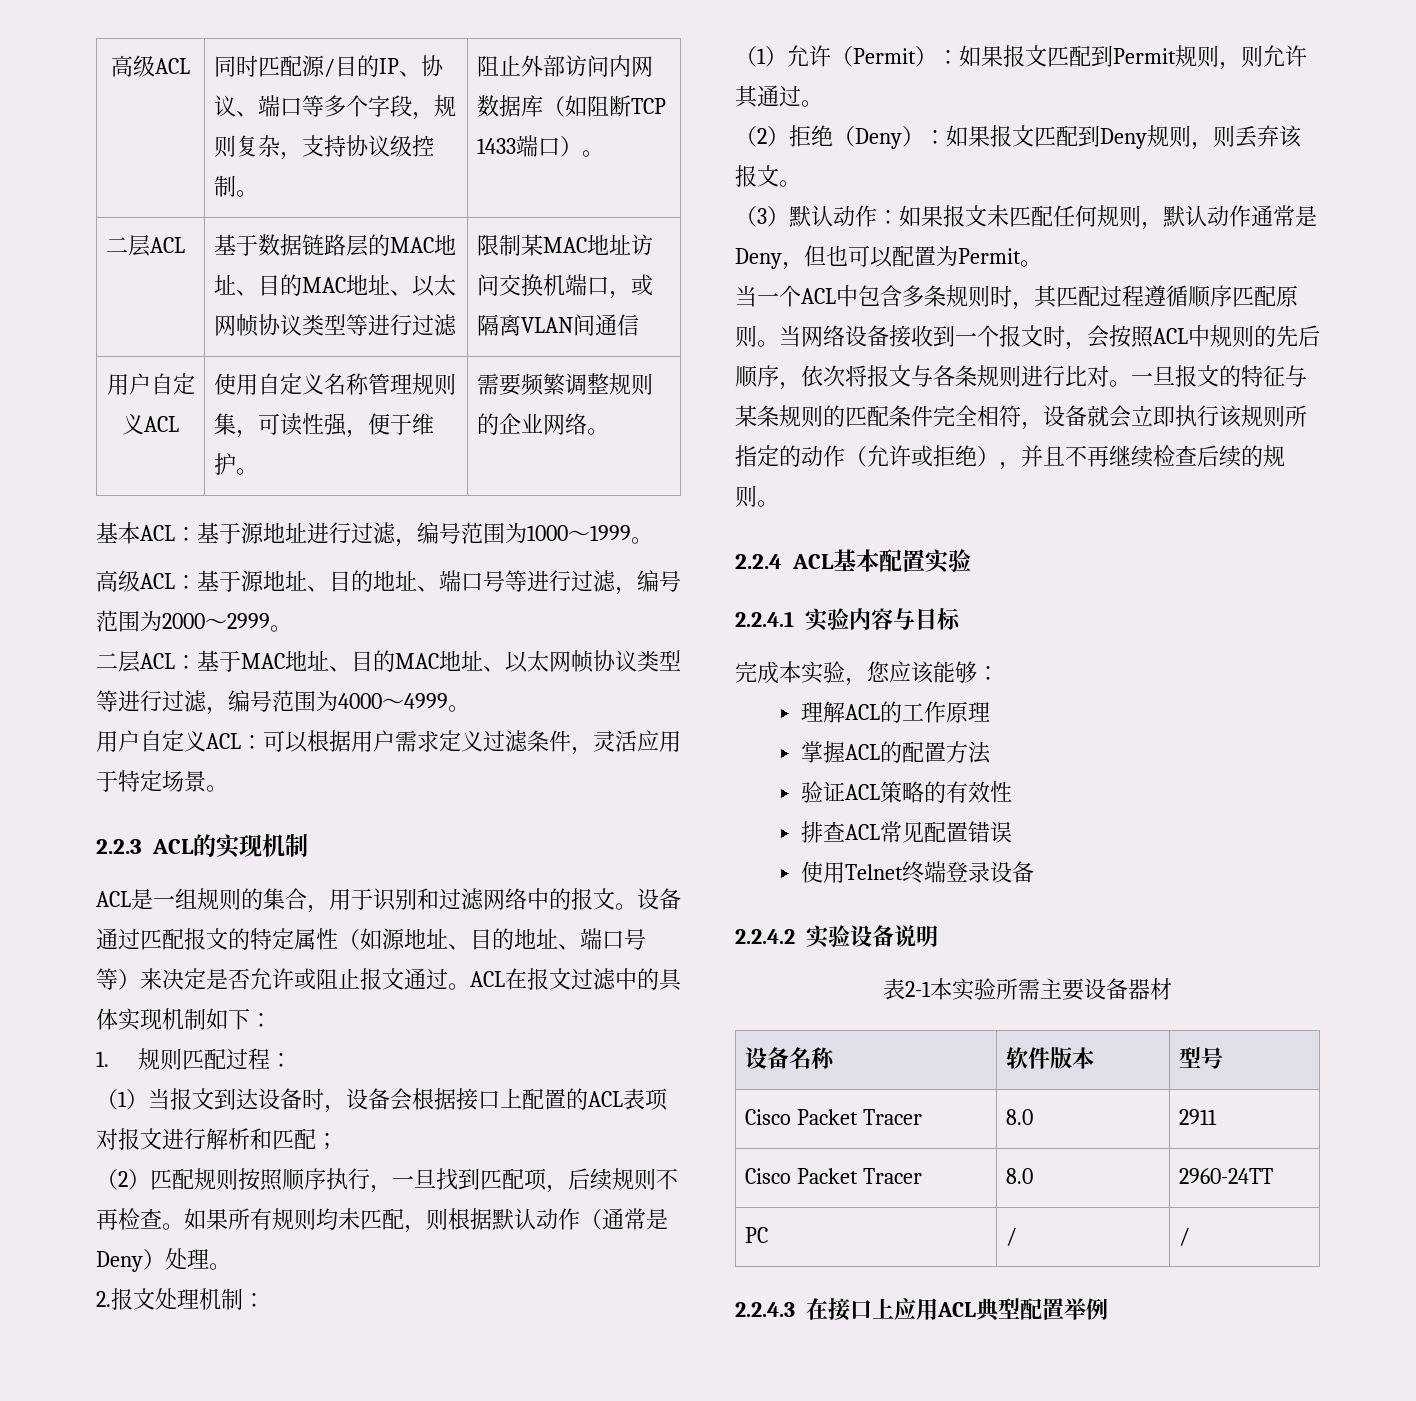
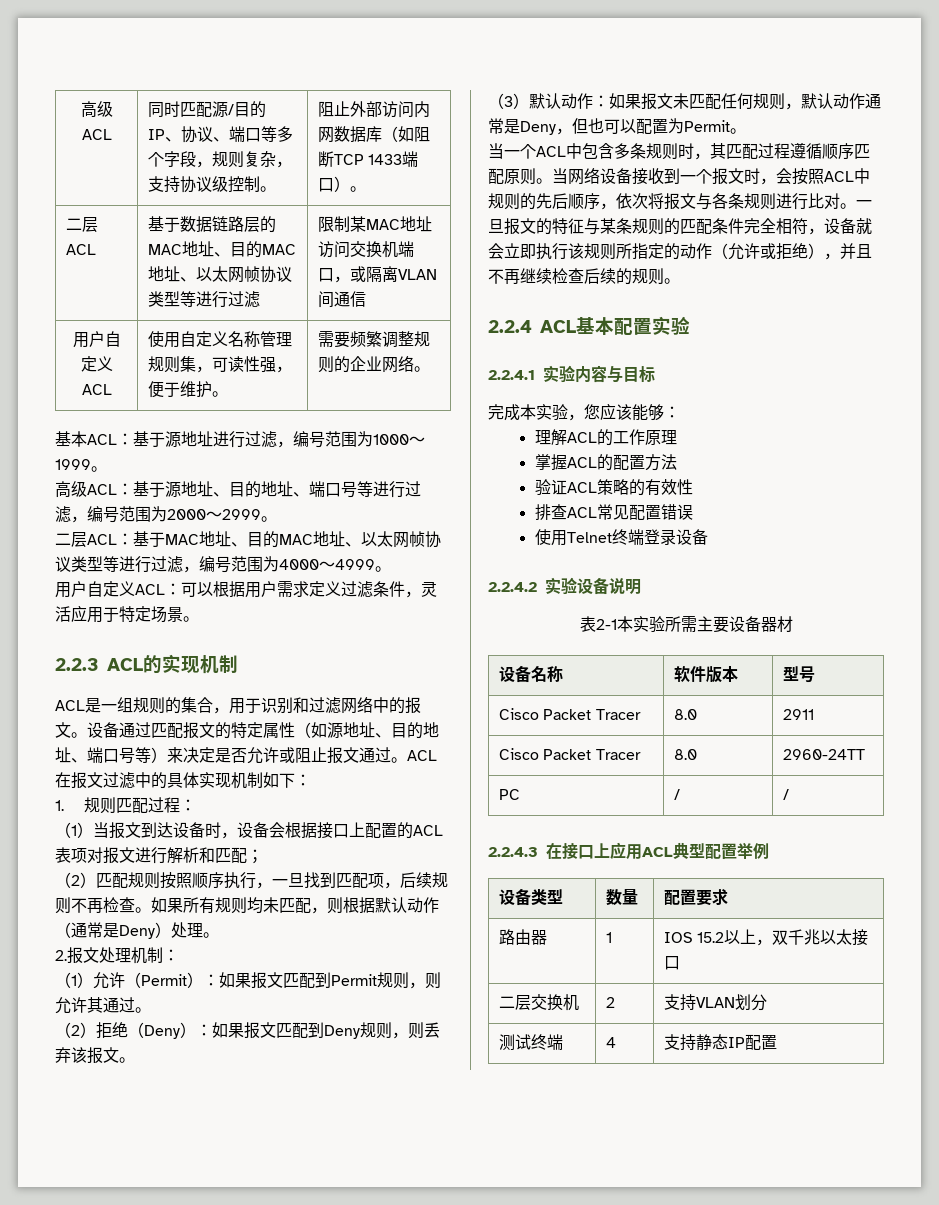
(1108, 1309) none -> [498,888,563,906] [605,889,638,906] [663,888,728,906] [498,929,547,945] [605,932,612,943] [663,929,869,946] [663,956,680,970] [498,994,579,1011] [605,997,615,1008] [663,994,767,1011] [498,1034,563,1051] [605,1037,616,1048] [663,1034,777,1051] // 设备类型 | 数量 | 配置要求 // 路由器 | 1 | IOS 15.2以上，双千兆以太接口 // 二层交换机 | 2 | 支持VLAN划分 // 测试终端 | 4 | 支持静态IP配置

